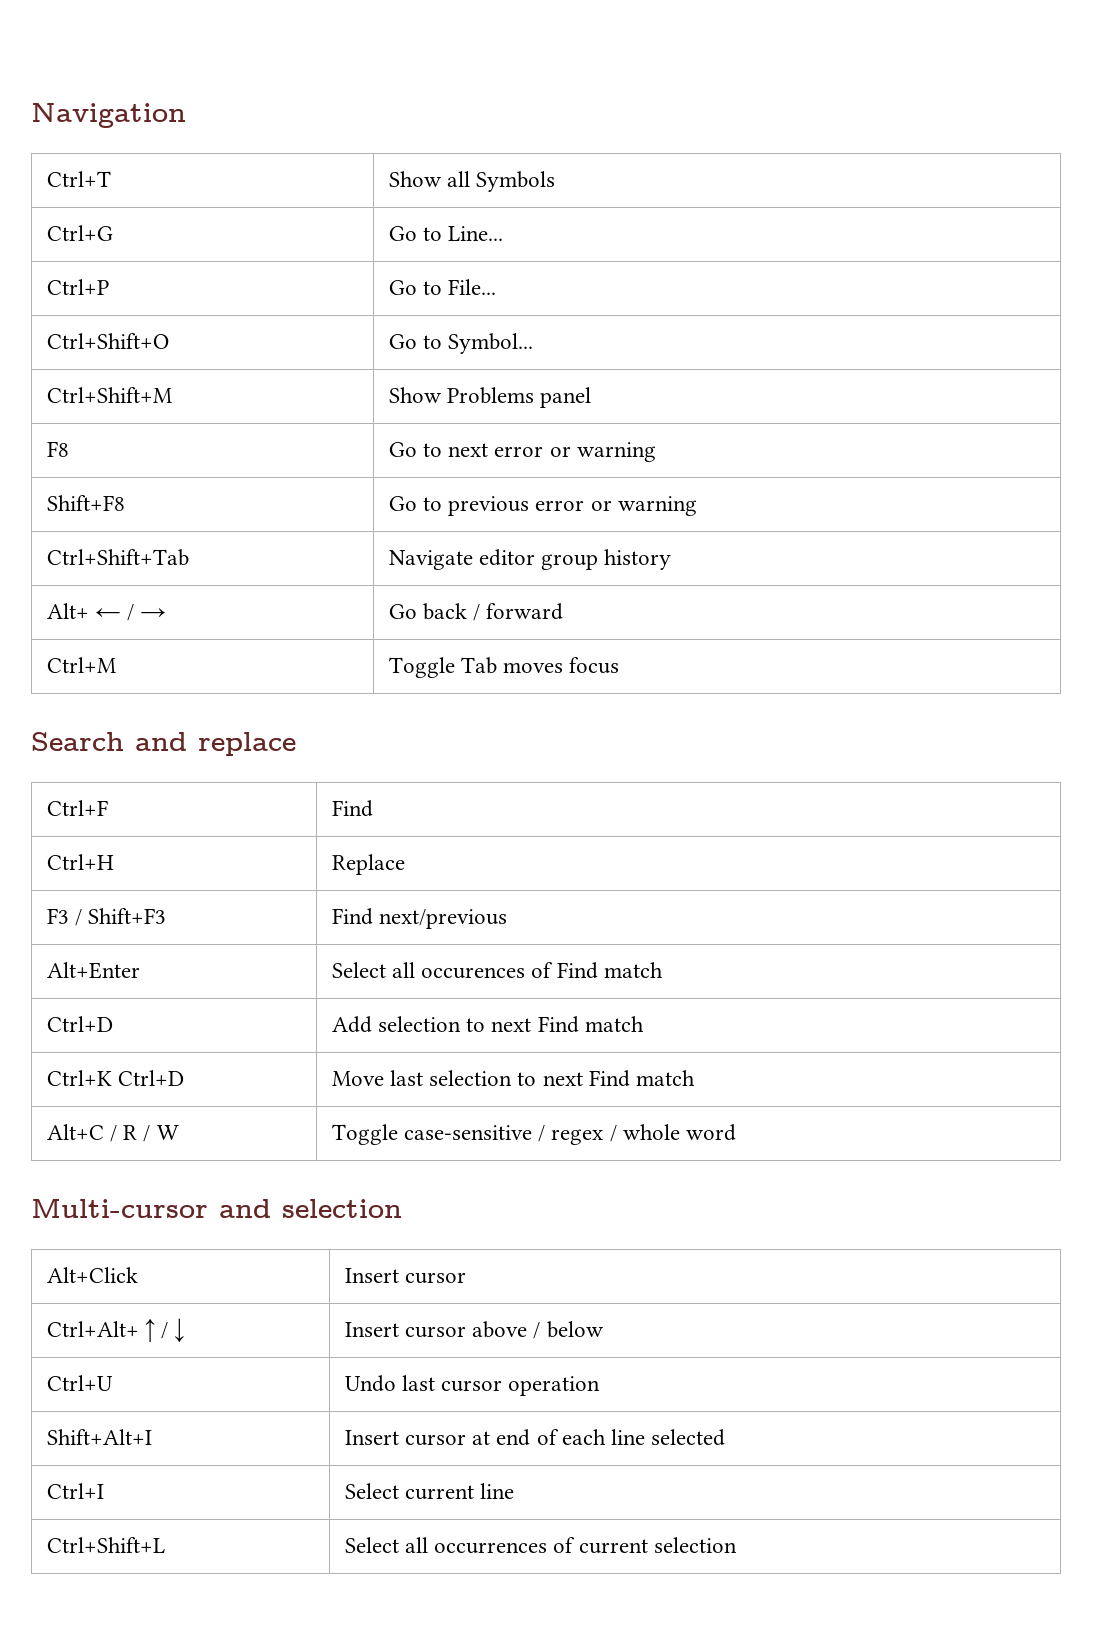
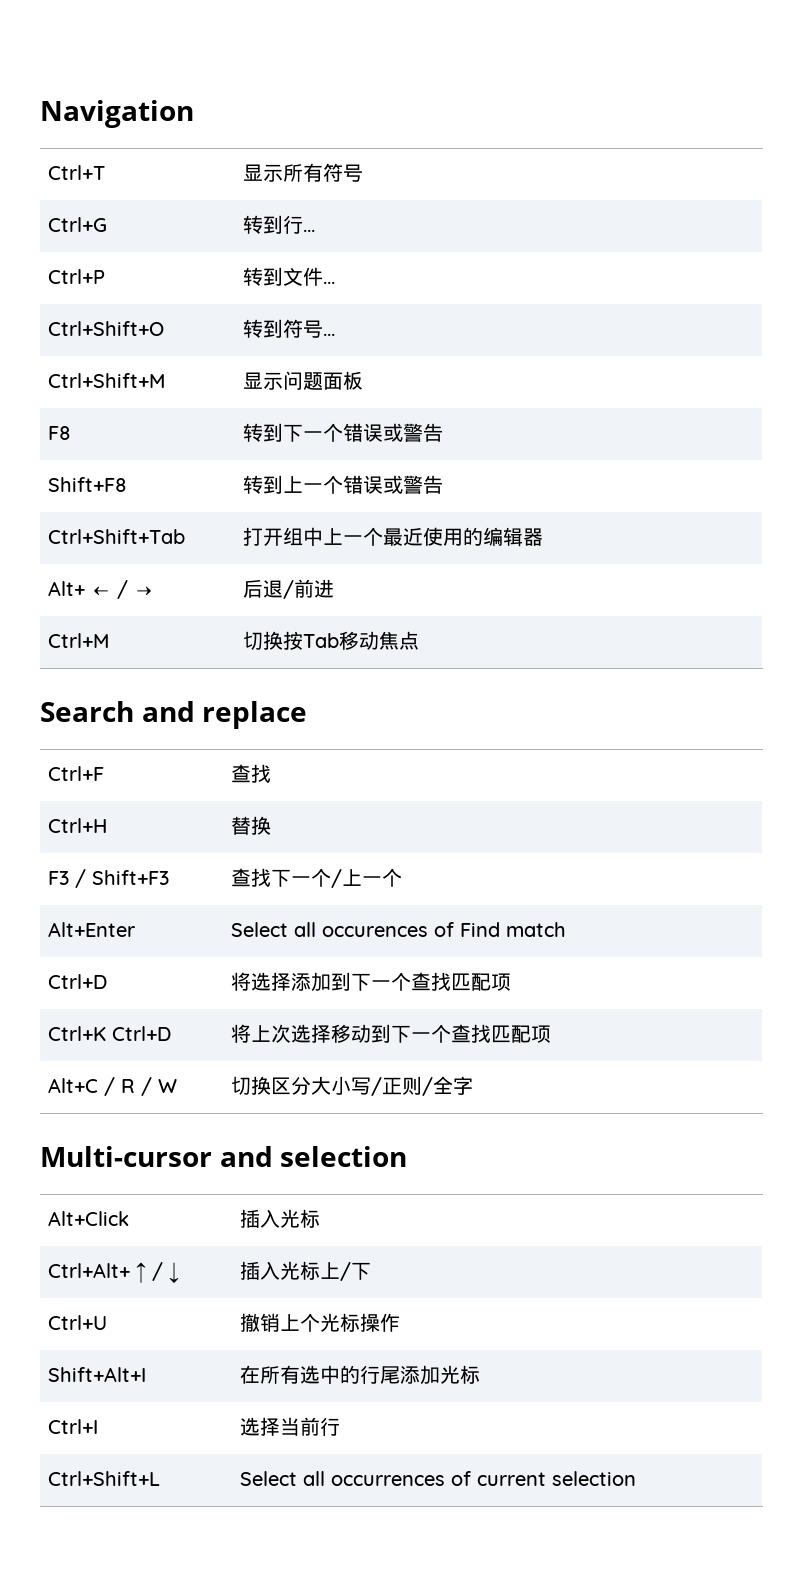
[388,171,556,192] [46,225,113,241] [388,226,504,241] [46,279,109,295] [388,279,497,295] [46,333,169,349] [388,333,534,354] [46,387,172,403] [388,387,592,408] [46,441,69,457] [388,442,656,462] [46,495,125,511] [388,496,697,516] [46,549,189,566] [388,549,672,570] [46,603,167,621] [388,603,564,621] [46,657,116,673] [388,657,620,678] Show all Symbols // Ctrl+G | Go to Line... // Ctrl+P | Go to File... // Ctrl+Shift+O | Go to Symbol... // Ctrl+Shift+M | Show Problems panel // F8 | Go to next error or warning // Shift+F8 | Go to previous error or warning // Ctrl+Shift+Tab | Navigate editor group history // Alt+ ← / → | Go back / forward // Ctrl+M | Toggle Tab moves focus -> [243,163,364,182] [48,217,108,232] [243,215,316,234] [48,269,106,284] [243,267,336,286] [48,321,165,336] [243,319,336,338] [48,373,166,388] [243,371,364,390] [48,426,72,440] [243,423,444,442] [48,477,128,492] [243,475,444,494] [48,529,186,544] [243,527,544,547] [48,580,155,599] [243,579,335,599] [48,633,110,648] [243,631,420,650] 显示所有符号 // Ctrl+G | 转到行... // Ctrl+P | 转到文件... // Ctrl+Shift+O | 转到符号... // Ctrl+Shift+M | 显示问题面板 // F8 | 转到下一个错误或警告 // Shift+F8 | 转到上一个错误或警告 // Ctrl+Shift+Tab | 打开组中上一个最近使用的编辑器 // Alt+ ← / → | 后退/前进 // Ctrl+M | 切换按Tab移动焦点
[331,800,373,817] Find -> [231,764,272,783] 查找
[331,854,405,875] Replace -> [231,816,272,835] 替换
[331,908,507,929] Find next/previous -> [231,868,403,888] 查找下一个/上一个
[331,1016,644,1033] [46,1070,184,1086] [331,1070,696,1087] Add selection to next Find match // Ctrl+K Ctrl+D | Move last selection to next Find match -> [231,972,512,992] [48,1026,172,1041] [231,1024,552,1043] 将选择添加到下一个查找匹配项 // Ctrl+K Ctrl+D | 将上次选择移动到下一个查找匹配项
[331,1124,737,1145] Toggle case-sensitive / regex / whole word -> [231,1076,474,1096] 切换区分大小写/正则/全字
[344,1268,466,1284] Insert cursor -> [240,1209,321,1228] 插入光标
[344,1321,604,1339] [46,1375,113,1391] [344,1375,601,1396] [46,1429,152,1445] [344,1429,726,1446] [46,1483,104,1499] [344,1483,515,1500] Insert cursor above / below // Ctrl+U | Undo last cursor operation // Shift+Alt+I | Insert cursor at end of each line selected // Ctrl+I | Select current line -> [240,1261,372,1281] [48,1315,108,1330] [240,1313,401,1332] [48,1367,147,1382] [240,1365,481,1385] [48,1419,99,1434] [240,1417,341,1436] 插入光标上/下 // Ctrl+U | 撤销上个光标操作 // Shift+Alt+I | 在所有选中的行尾添加光标 // Ctrl+I | 选择当前行

